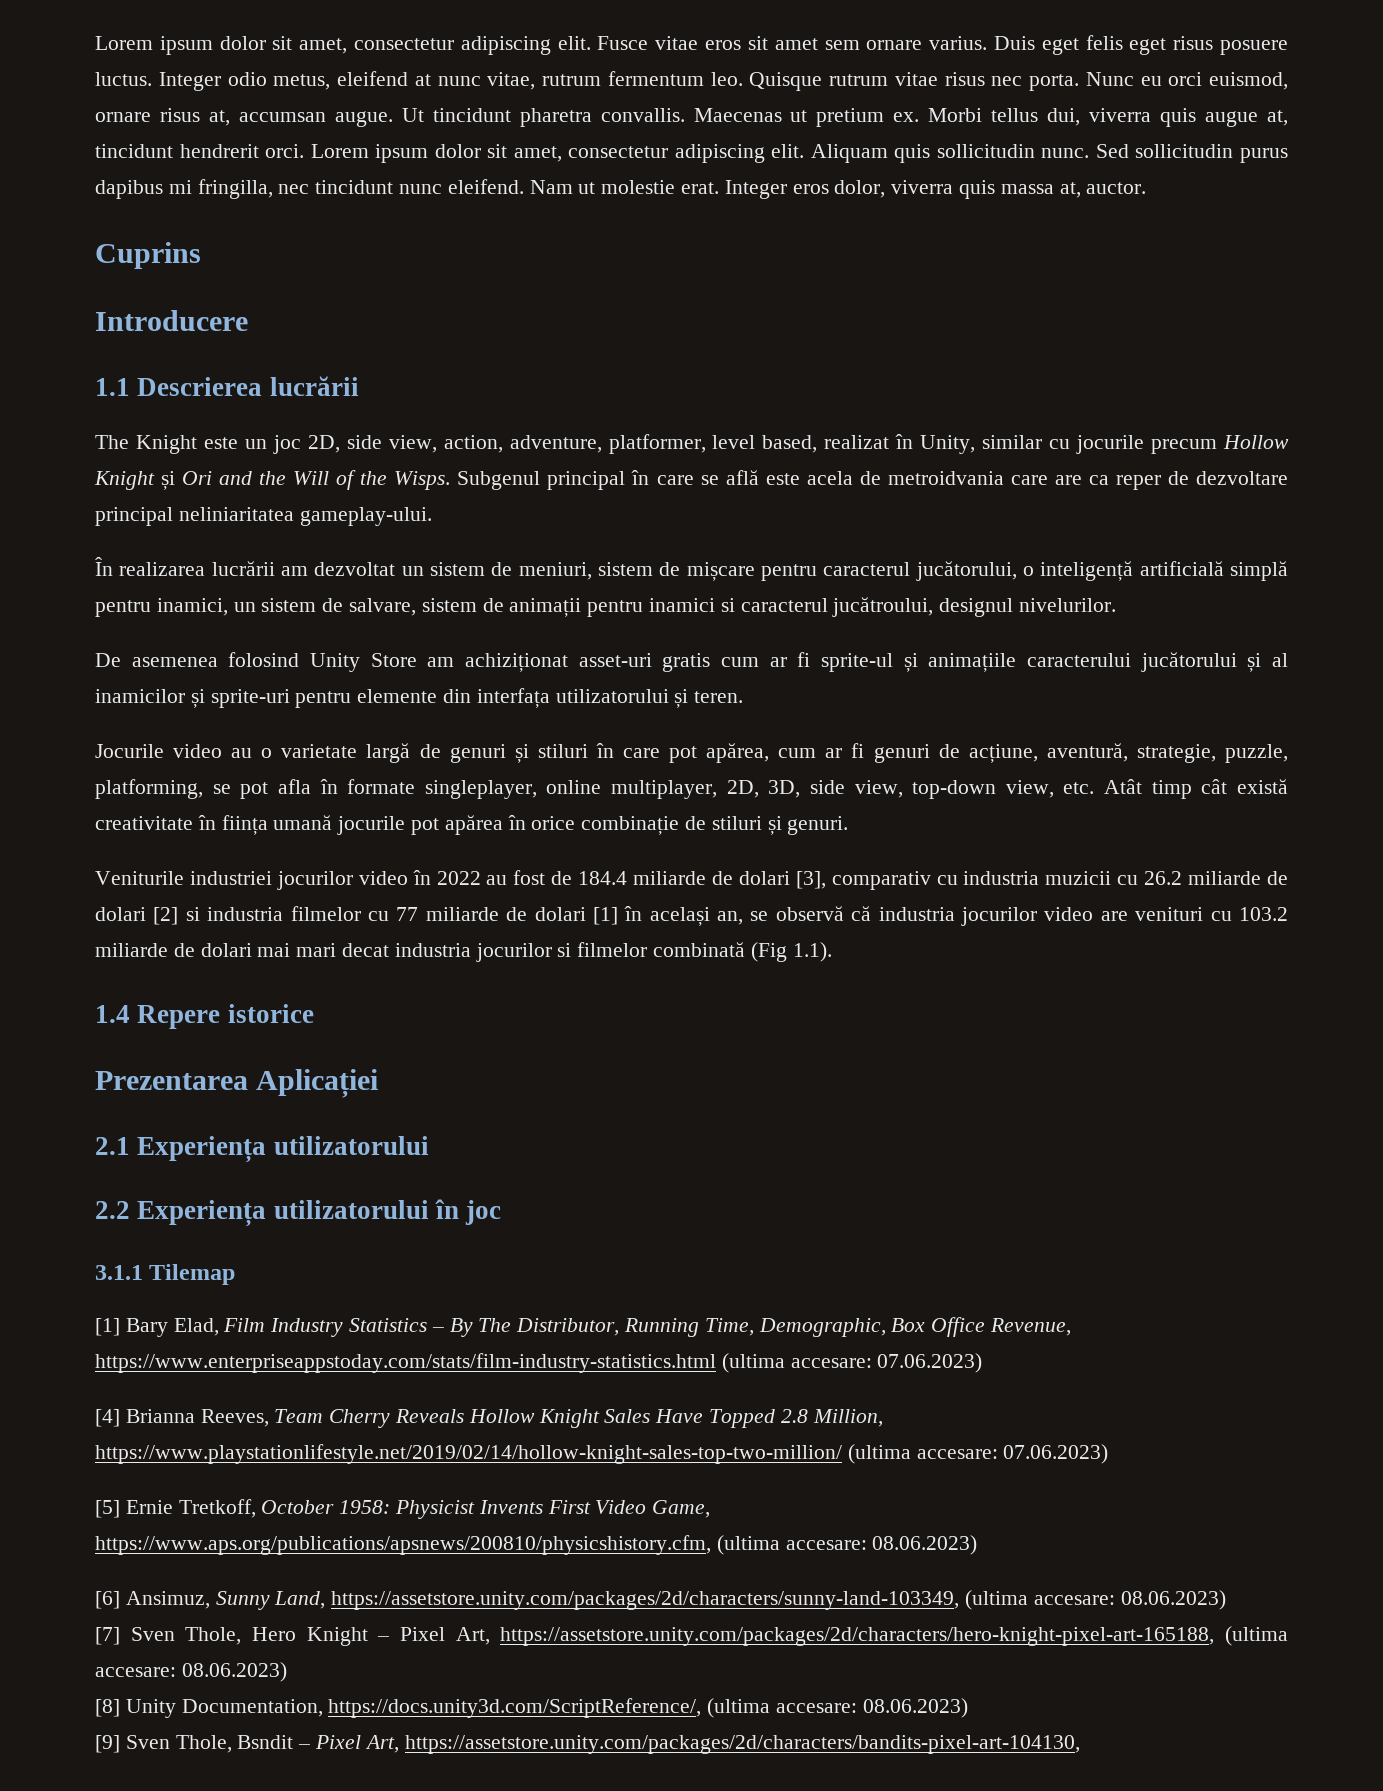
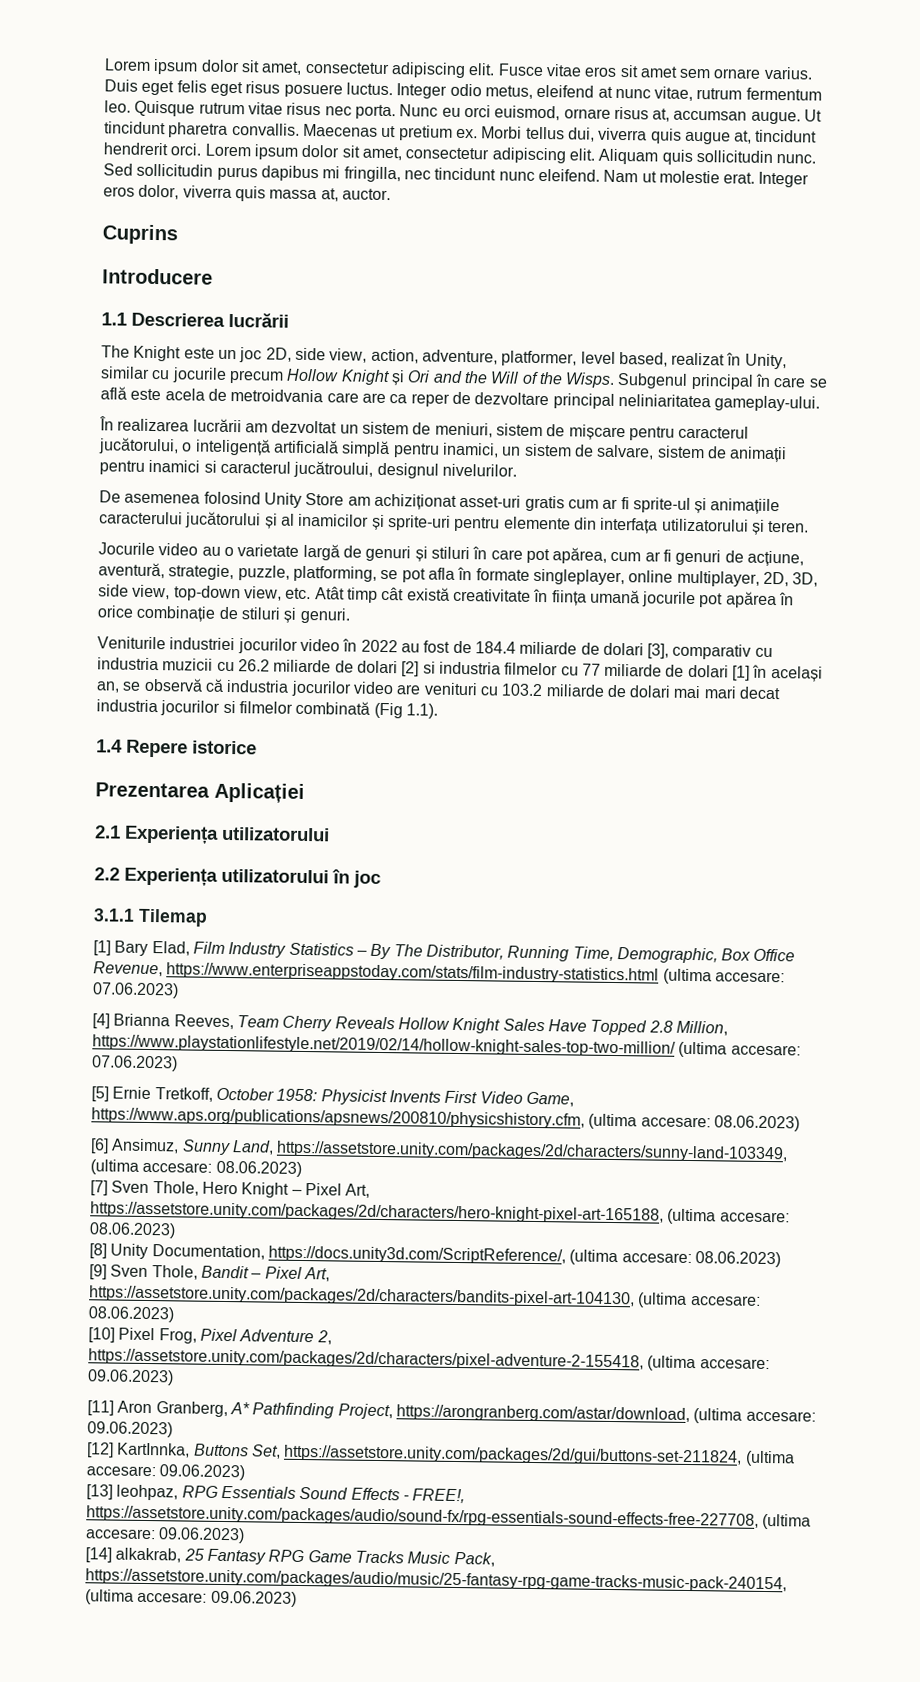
[237,1735,294,1749] Bsndit -> [200,1265,249,1279] Bandit
(1080, 1744) none -> [637,1292,761,1308] [88,1306,174,1323] [88,1327,332,1345] [88,1348,770,1372] [87,1369,174,1386] [87,1400,816,1424] [87,1421,173,1438] [87,1442,795,1467] [86,1464,246,1481] [86,1484,466,1504] [86,1505,812,1530] [85,1527,246,1544] [85,1547,495,1567] [85,1568,787,1593] [85,1589,297,1607] (ultima accesare: 08.06.2023) // [10] Pixel Frog, Pixel Adventure 2, https://assetstore.unity.com/packages/2d/characters/pixel-adventure-2-155418, (ultima accesare: 09.06.2023) // [11] Aron Granberg, A* Pathfinding Project, https://arongranberg.com/astar/download, (ultima accesare: 09.06.2023) // [12] KartInnka, Buttons Set, https://assetstore.unity.com/packages/2d/gui/buttons-set-211824, (ultima accesare: 09.06.2023) // [13] leohpaz, RPG Essentials Sound Effects - FREE!, https://assetstore.unity.com/packages/audio/sound-fx/rpg-essentials-sound-effects-free-227708, (ultima accesare: 09.06.2023) // [14] alkakrab, 25 Fantasy RPG Game Tracks Music Pack, https://assetstore.unity.com/packages/audio/music/25-fantasy-rpg-game-tracks-music-pack-240154, (ultima accesare: 09.06.2023)

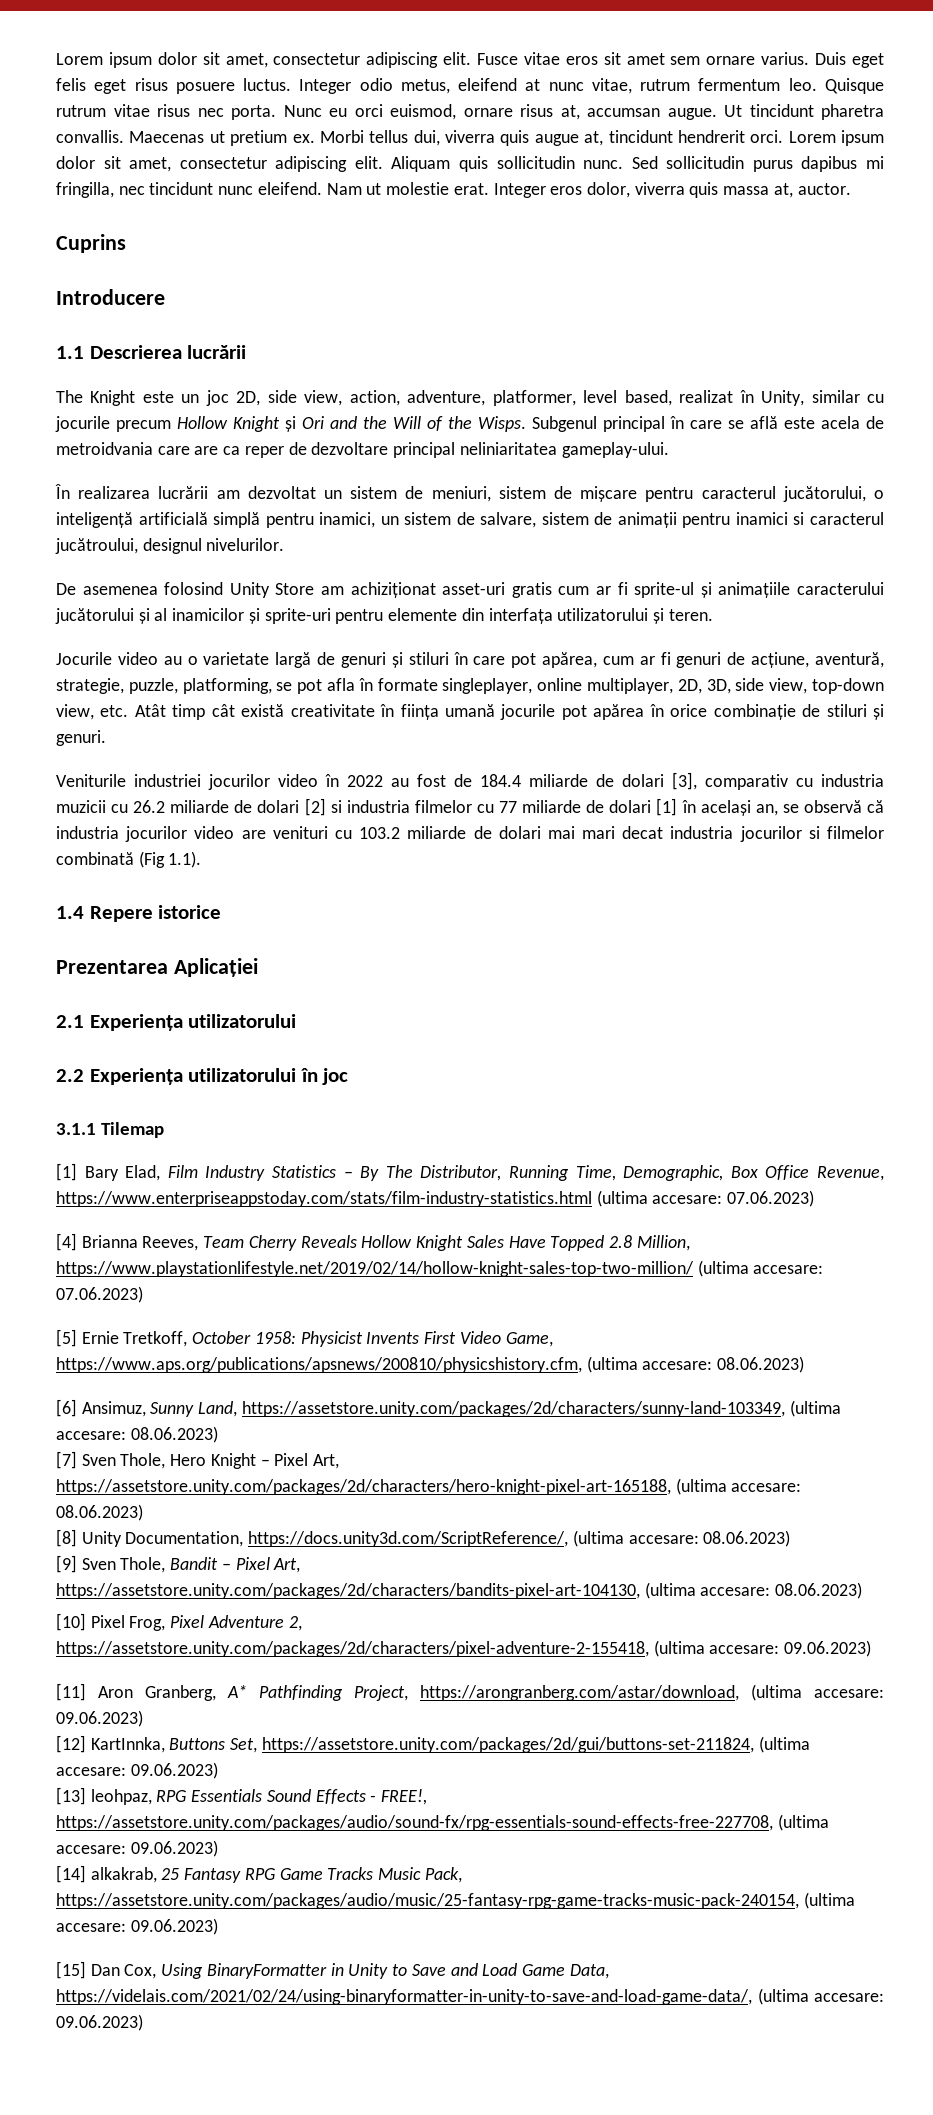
(297, 1598) none -> [56,1961,609,1979] [56,1988,884,2005] [56,2014,143,2031] // [15] Dan Cox, Using BinaryFormatter in Unity to Save and Load Game Data, https://videlais.com/2021/02/24/using-binaryformatter-in-unity-to-save-and-load-game-data/, (ultima accesare: 09.06.2023)

